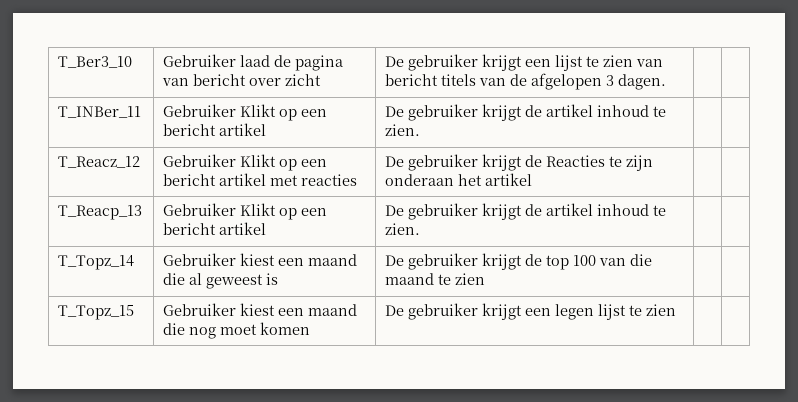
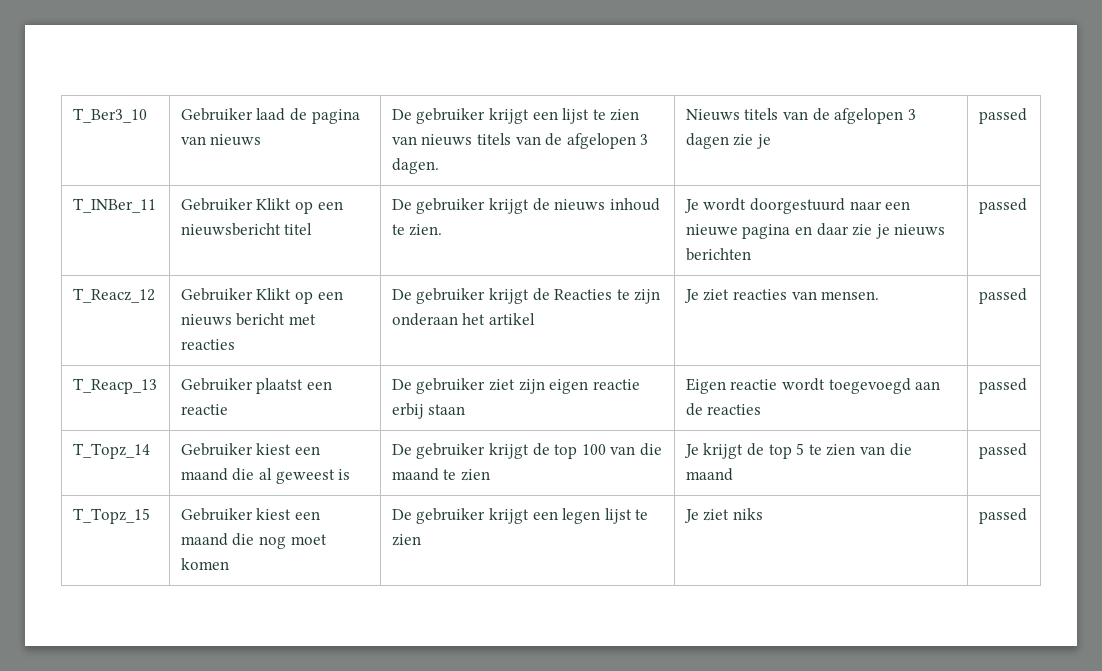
[193,74,322,86] bericht over zicht -> [210,134,262,146] nieuws
[385,74,439,86] bericht -> [421,134,473,146] nieuws
(667, 82) | -> [685,108,916,124] [685,133,772,149] [978,108,1027,124] Nieuws titels van de afgelopen 3 dagen zie je | passed
[163,123,267,136] [385,104,667,121] [385,124,421,136] bericht artikel | De gebruiker krijgt de artikel inhoud te zien. | | -> [180,223,313,236] [391,198,660,214] [391,224,443,236] [683,198,911,214] [685,223,946,239] [685,248,751,261] [978,198,1027,214] nieuwsbericht titel | De gebruiker krijgt de nieuws inhoud te zien. | Je wordt doorgestuurd naar een nieuwe pagina en daar zie je nieuws berichten | passed
[163,173,267,186] bericht artikel -> [180,313,286,326] nieuws bericht
[58,205,143,220] [163,203,328,220] [163,222,267,235] [385,203,667,220] [385,223,421,235] | // T_Reacp_13 | Gebruiker Klikt op een bericht artikel | De gebruiker krijgt de artikel inhoud te zien. | | -> [683,289,880,303] [978,288,1027,304] [72,378,157,394] [180,378,333,394] [180,404,228,415] [391,378,640,394] [391,403,466,419] [685,378,941,394] [685,403,762,416] [978,378,1027,394] Je ziet reacties van mensen. | passed // T_Reacp_13 | Gebruiker plaatst een reactie | De gebruiker ziet zijn eigen reactie erbij staan | Eigen reactie wordt toegevoegd aan de reacties | passed
(486, 279) | -> [683,443,912,459] [685,468,733,481] [978,443,1027,459] Je krijgt de top 5 te zien van die maand | passed
(677, 310) | -> [683,508,764,523] [978,508,1027,524] Je ziet niks | passed

